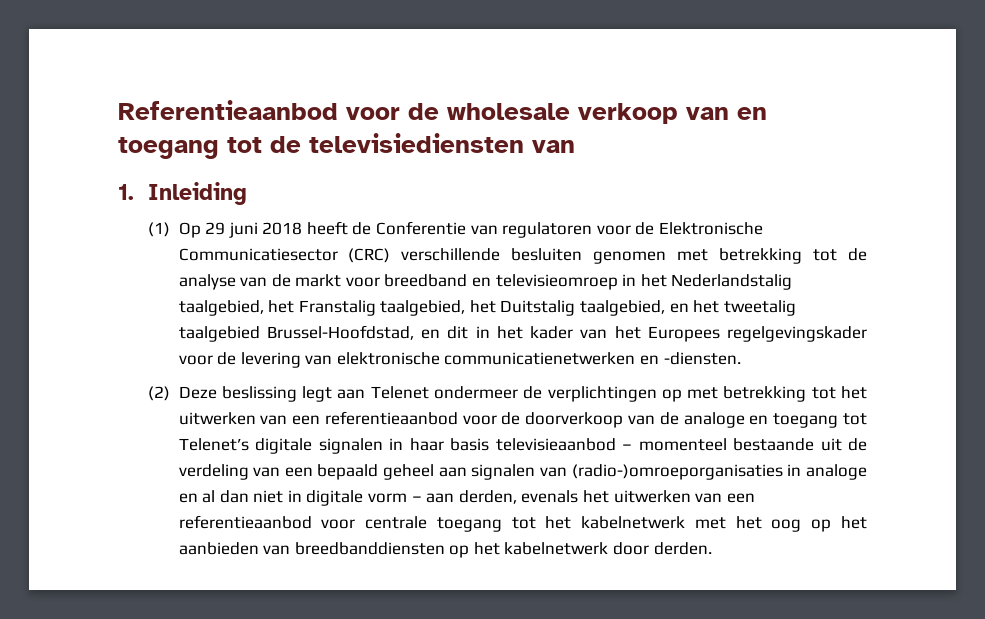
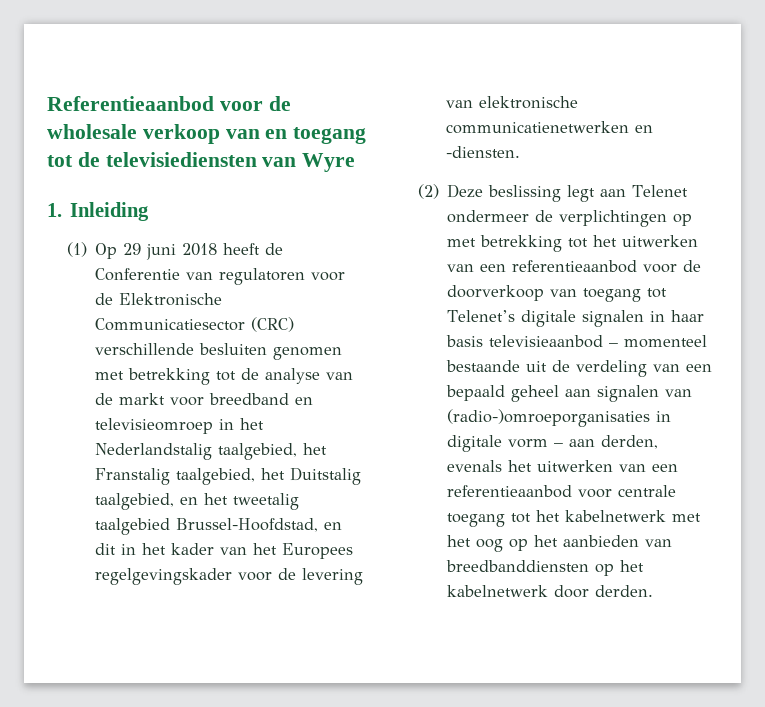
(575, 146) none -> [302,153,356,172] Wyre
[659,412,769,428] de analoge en -> (577, 293) none
[806,464,867,480] [178,490,302,503] analoge en al dan niet in -> (671, 416) none

